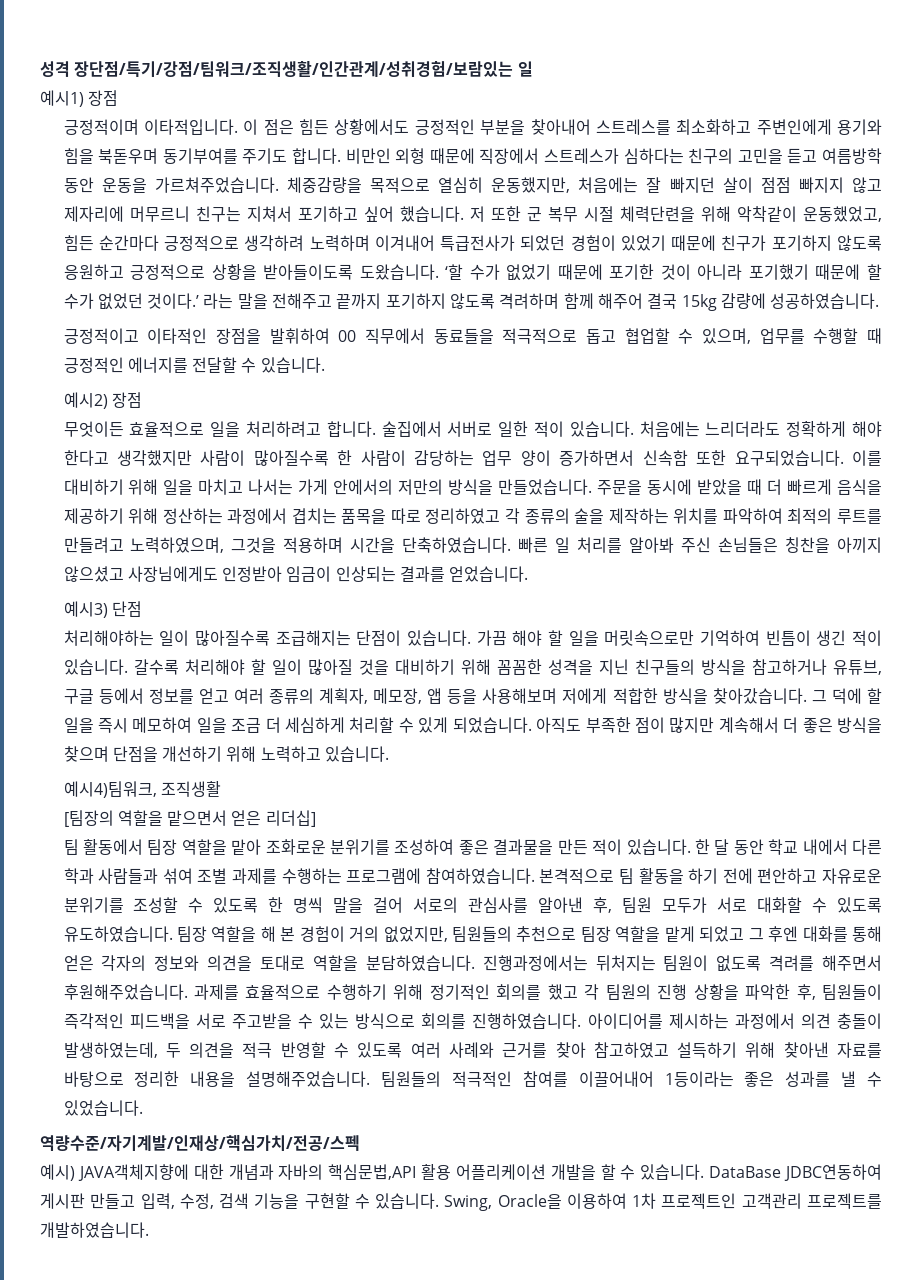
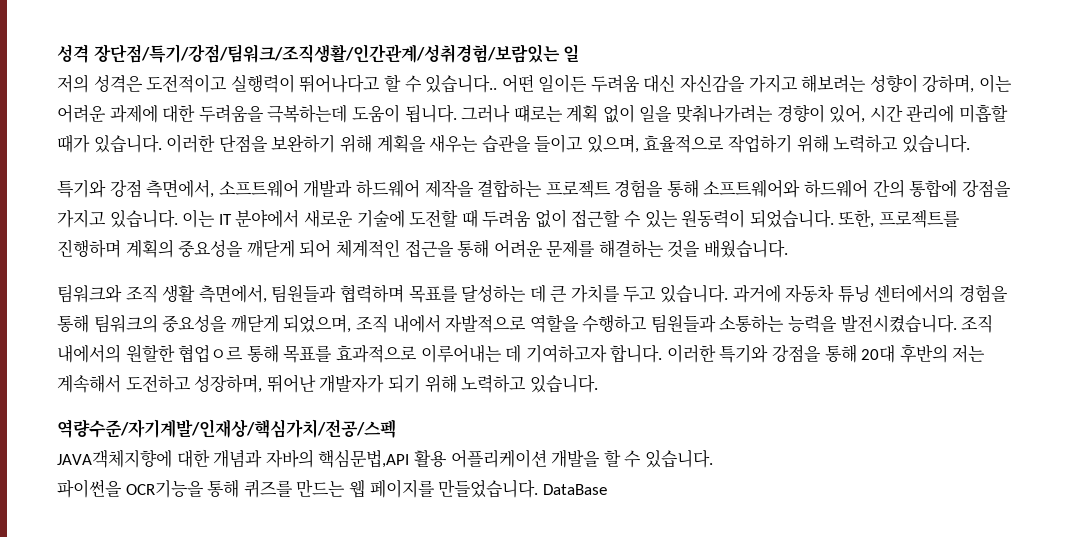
[40,90,119,107] [63,119,882,135] [63,148,882,164] [63,177,882,193] [63,206,882,222] [63,235,882,251] [63,264,883,281] [63,293,880,311] [63,328,883,344] [63,357,325,373] [63,392,142,409] [63,421,882,437] [63,450,883,466] [63,479,882,495] [63,508,882,524] [63,537,883,553] [63,566,529,582] [63,601,142,618] [63,630,883,646] [63,659,882,675] [63,688,882,704] [63,717,883,733] [63,746,390,762] [63,781,221,798] [63,810,316,827] [63,839,883,855] [63,868,883,884] [63,897,882,913] [63,926,882,943] [63,955,883,972] [63,984,882,1000] [63,1013,882,1029] [63,1042,882,1058] [63,1071,883,1087] [63,1100,143,1116] 예시1) 장점 // 긍정적이며 이타적입니다. 이 점은 힘든 상황에서도 긍정적인 부분을 찾아내어 스트레스를 최소화하고 주변인에게 용기와 힘을 북돋우며 동기부여를 주기도 합니다. 비만인 외형 때문에 직장에서 스트레스가 심하다는 친구의 고민을 듣고 여름방학 동안 운동을 가르쳐주었습니다. 체중감량을 목적으로 열심히 운동했지만, 처음에는 잘 빠지던 살이 점점 빠지지 않고 제자리에 머무르니 친구는 지쳐서 포기하고 싶어 했습니다. 저 또한 군 복무 시절 체력단련을 위해 악착같이 운동했었고, 힘든 순간마다 긍정적으로 생각하려 노력하며 이겨내어 특급전사가 되었던 경험이 있었기 때문에 친구가 포기하지 않도록 응원하고 긍정적으로 상황을 받아들이도록 도왔습니다. ‘할 수가 없었기 때문에 포기한 것이 아니라 포기했기 때문에 할 수가 없었던 것이다.’ 라는 말을 전해주고 끝까지 포기하지 않도록 격려하며 함께 해주어 결국 15kg 감량에 성공하였습니다. // 긍정적이고 이타적인 장점을 발휘하여 00 직무에서 동료들을 적극적으로 돕고 협업할 수 있으며, 업무를 수행할 때 긍정적인 에너지를 전달할 수 있습니다. // 예시2) 장점 // 무엇이든 효율적으로 일을 처리하려고 합니다. 술집에서 서버로 일한 적이 있습니다. 처음에는 느리더라도 정확하게 해야 한다고 생각했지만 사람이 많아질수록 한 사람이 감당하는 업무 양이 증가하면서 신속함 또한 요구되었습니다. 이를 대비하기 위해 일을 마치고 나서는 가게 안에서의 저만의 방식을 만들었습니다. 주문을 동시에 받았을 때 더 빠르게 음식을 제공하기 위해 정산하는 과정에서 겹치는 품목을 따로 정리하였고 각 종류의 술을 제작하는 위치를 파악하여 최적의 루트를 만들려고 노력하였으며, 그것을 적용하며 시간을 단축하였습니다. 빠른 일 처리를 알아봐 주신 손님들은 칭찬을 아끼지 않으셨고 사장님에게도 인정받아 임금이 인상되는 결과를 얻었습니다. // 예시3) 단점 // 처리해야하는 일이 많아질수록 조급해지는 단점이 있습니다. 가끔 해야 할 일을 머릿속으로만 기억하여 빈틈이 생긴 적이 있습니다. 갈수록 처리해야 할 일이 많아질 것을 대비하기 위해 꼼꼼한 성격을 지닌 친구들의 방식을 참고하거나 유튜브, 구글 등에서 정보를 얻고 여러 종류의 계획자, 메모장, 앱 등을 사용해보며 저에게 적합한 방식을 찾아갔습니다. 그 덕에 할 일을 즉시 메모하여 일을 조금 더 세심하게 처리할 수 있게 되었습니다. 아직도 부족한 점이 많지만 계속해서 더 좋은 방식을 찾으며 단점을 개선하기 위해 노력하고 있습니다. // 예시4)팀워크, 조직생활 // [팀장의 역할을 맡으면서 얻은 리더십] // 팀 활동에서 팀장 역할을 맡아 조화로운 분위기를 조성하여 좋은 결과물을 만든 적이 있습니다. 한 달 동안 학교 내에서 다른 학과 사람들과 섞여 조별 과제를 수행하는 프로그램에 참여하였습니다. 본격적으로 팀 활동을 하기 전에 편안하고 자유로운 분위기를 조성할 수 있도록 한 명씩 말을 걸어 서로의 관심사를 알아낸 후, 팀원 모두가 서로 대화할 수 있도록 유도하였습니다. 팀장 역할을 해 본 경험이 거의 없었지만, 팀원들의 추천으로 팀장 역할을 맡게 되었고 그 후엔 대화를 통해 얻은 각자의 정보와 의견을 토대로 역할을 분담하였습니다. 진행과정에서는 뒤처지는 팀원이 없도록 격려를 해주면서 후원해주었습니다. 과제를 효율적으로 수행하기 위해 정기적인 회의를 했고 각 팀원의 진행 상황을 파악한 후, 팀원들이 즉각적인 피드백을 서로 주고받을 수 있는 방식으로 회의를 진행하였습니다. 아이디어를 제시하는 과정에서 의견 충돌이 발생하였는데, 두 의견을 적극 반영할 수 있도록 여러 사례와 근거를 찾아 참고하였고 설득하기 위해 찾아낸 자료를 바탕으로 정리한 내용을 설명해주었습니다. 팀원들의 적극적인 참여를 이끌어내어 1등이라는 좋은 성과를 낼 수 있었습니다. -> [57,74,1013,93] [57,104,1009,123] [57,134,970,153] [57,179,1011,198] [57,209,961,228] [57,239,789,258] [57,284,1009,303] [57,314,994,333] [57,344,986,363] [57,374,598,393] 저의 성격은 도전적이고 실행력이 뛰어나다고 할 수 있습니다.. 어떤 일이든 두려움 대신 자신감을 가지고 해보려는 성향이 강하며, 이는 어려운 과제에 대한 두려움을 극복하는데 도움이 됩니다. 그러나 떄로는 계획 없이 일을 맞춰나가려는 경향이 있어, 시간 관리에 미흡할 때가 있습니다. 이러한 단점을 보완하기 위해 계획을 새우는 습관을 들이고 있으며, 효율적으로 작업하기 위해 노력하고 있습니다. // 특기와 강점 측면에서, 소프트웨어 개발과 하드웨어 제작을 결합하는 프로젝트 경험을 통해 소프트웨어와 하드웨어 간의 통합에 강점을 가지고 있습니다. 이는 IT 분야에서 새로운 기술에 도전할 때 두려움 없이 접근할 수 있는 원동력이 되었습니다. 또한, 프로젝트를 진행하며 계획의 중요성을 깨닫게 되어 체계적인 접근을 통해 어려운 문제를 해결하는 것을 배웠습니다. // 팀워크와 조직 생활 측면에서, 팀원들과 협력하며 목표를 달성하는 데 큰 가치를 두고 있습니다. 과거에 자동차 튜닝 센터에서의 경험을 통해 팀워크의 중요성을 깨닫게 되었으며, 조직 내에서 자발적으로 역할을 수행하고 팀원들과 소통하는 능력을 발전시켰습니다. 조직 내에서의 원할한 협업ㅇ르 통해 목표를 효과적으로 이루어내는 데 기여하고자 합니다. 이러한 특기와 강점을 통해 20대 후반의 저는 계속해서 도전하고 성장하며, 뛰어난 개발자가 되기 위해 노력하고 있습니다.
[40,1164,75,1181] 예시) -> (396, 428) none
[709,1164,882,1181] [40,1193,882,1211] [40,1222,149,1238] DataBase JDBC연동하여 게시판 만들고 입력, 수정, 검색 기능을 구현할 수 있습니다. Swing, Oracle을 이용하여 1차 프로젝트인 고객관리 프로젝트를 개발하였습니다. -> [57,479,607,498] // 파이썬을 OCR기능을 통해 퀴즈를 만드는 웹 페이지를 만들었습니다. DataBase

